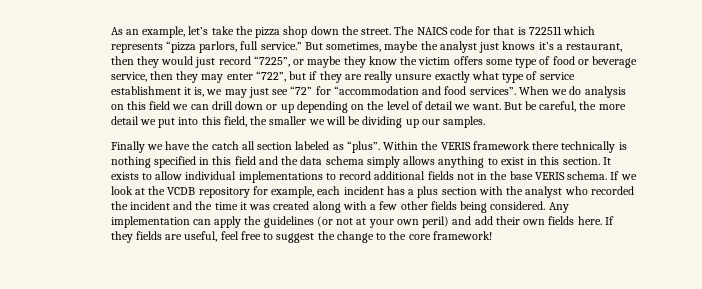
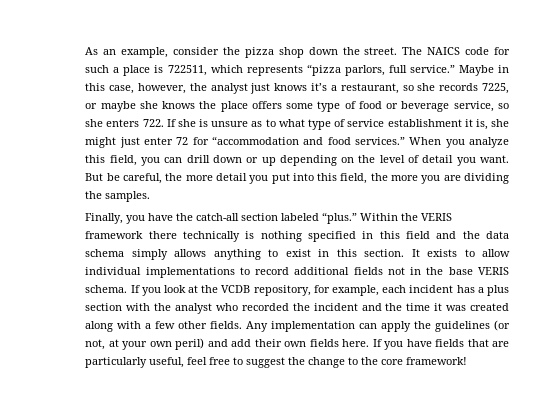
[188,26,234,35] let’s take -> [173,47,220,55] consider
[493,26,562,35] that is 722511 -> [85,65,207,76] such a place is 722511,
[304,41,419,53] But sometimes, maybe -> [458,65,509,76] [85,83,186,94] Maybe in this case, however,
[110,56,451,68] then they would just record “7225”, or maybe they know the victim -> [402,83,509,94] [85,101,248,112] so she records 7225, or maybe she knows the place
[149,71,470,83] then they may enter “722”, but if they are really unsure exactly -> [497,103,509,109] [85,119,276,127] so she enters 722. If she is unsure as to
[206,86,626,98] [110,101,189,110] we may just see “72” for “accommodation and food services”. When we do analysis on this field we -> [491,119,510,127] [85,136,509,148] [85,155,160,166] she might just enter 72 for “accommodation and food services.” When you analyze this field, you
[454,104,471,110] we -> [456,157,476,166] you
[139,119,156,125] we -> [249,175,269,184] you
[269,116,486,128] [110,141,380,153] smaller we will be dividing up our samples. // Finally we have the catch all section labeled as “plus”. -> [391,173,510,184] [85,191,151,202] [85,212,358,224] more you are dividing the samples. // Finally, you have the catch-all section labeled “plus.”
[620,174,637,180] we -> [141,287,161,296] you
[198,187,250,198] repository -> [253,285,311,296] repository,
[430,201,546,213] fields being considered. -> [210,321,243,329] fields.
[336,218,354,225] not -> [85,339,106,350] not,
[110,231,183,243] they fields are -> [384,339,510,350] [85,357,148,368] you have fields that are particularly

